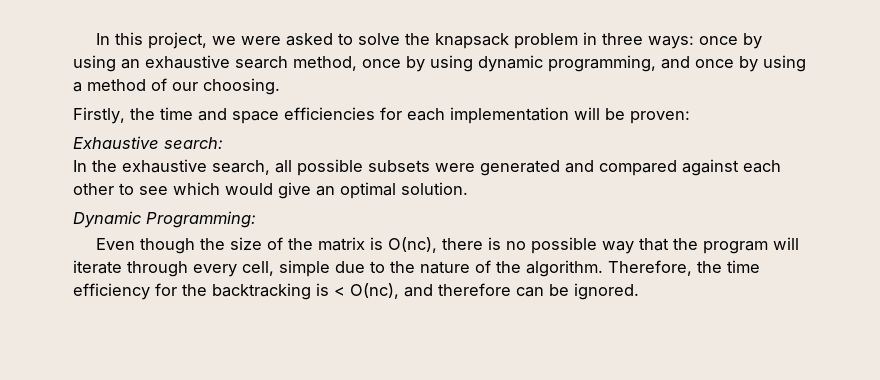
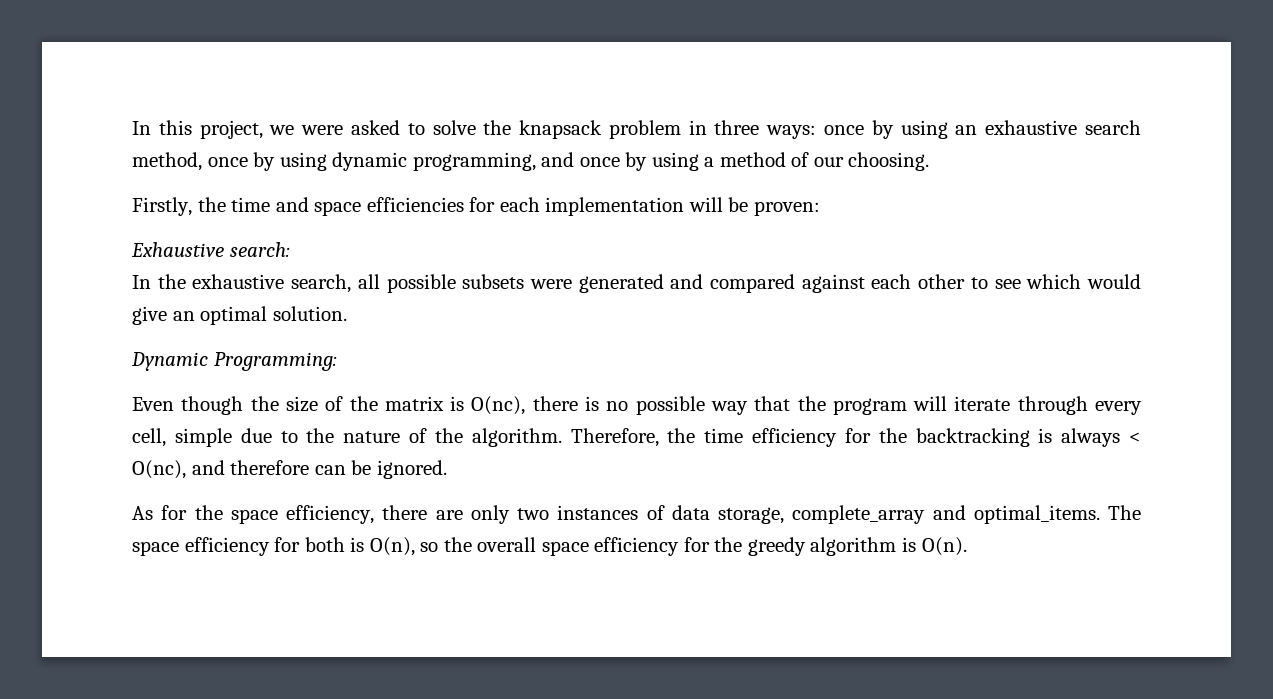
(329, 289) none -> [1061,428,1121,447] always
(639, 291) none -> [132,505,1141,524] [132,537,967,556] // As for the space efficiency, there are only two instances of data storage, complete_array and optimal_items. The space efficiency for both is O(n), so the overall space efficiency for the greedy algorithm is O(n).

